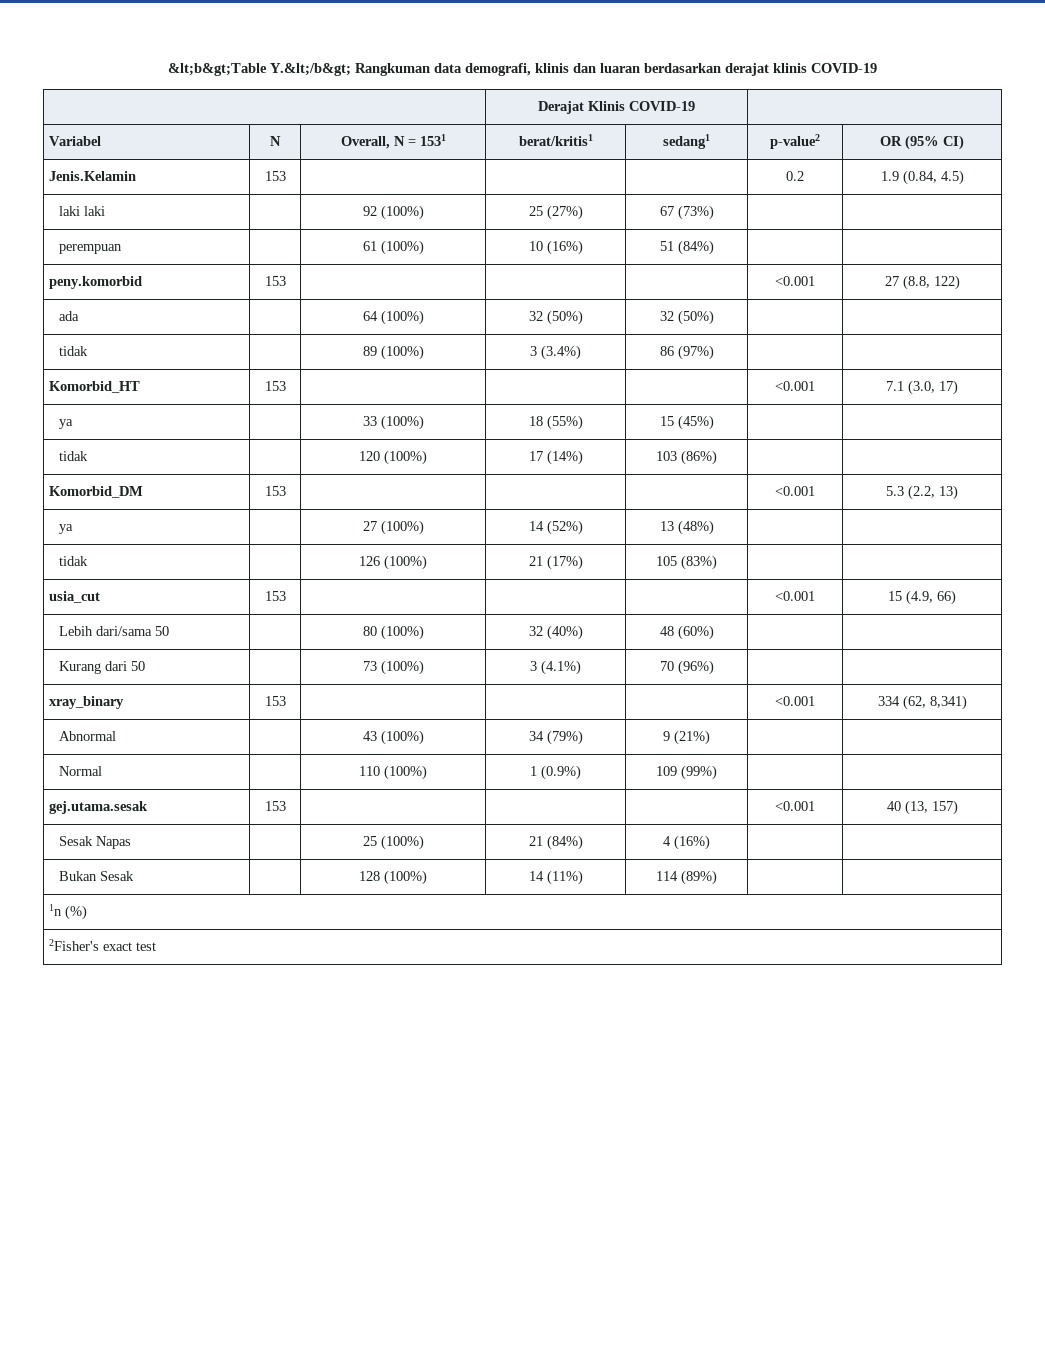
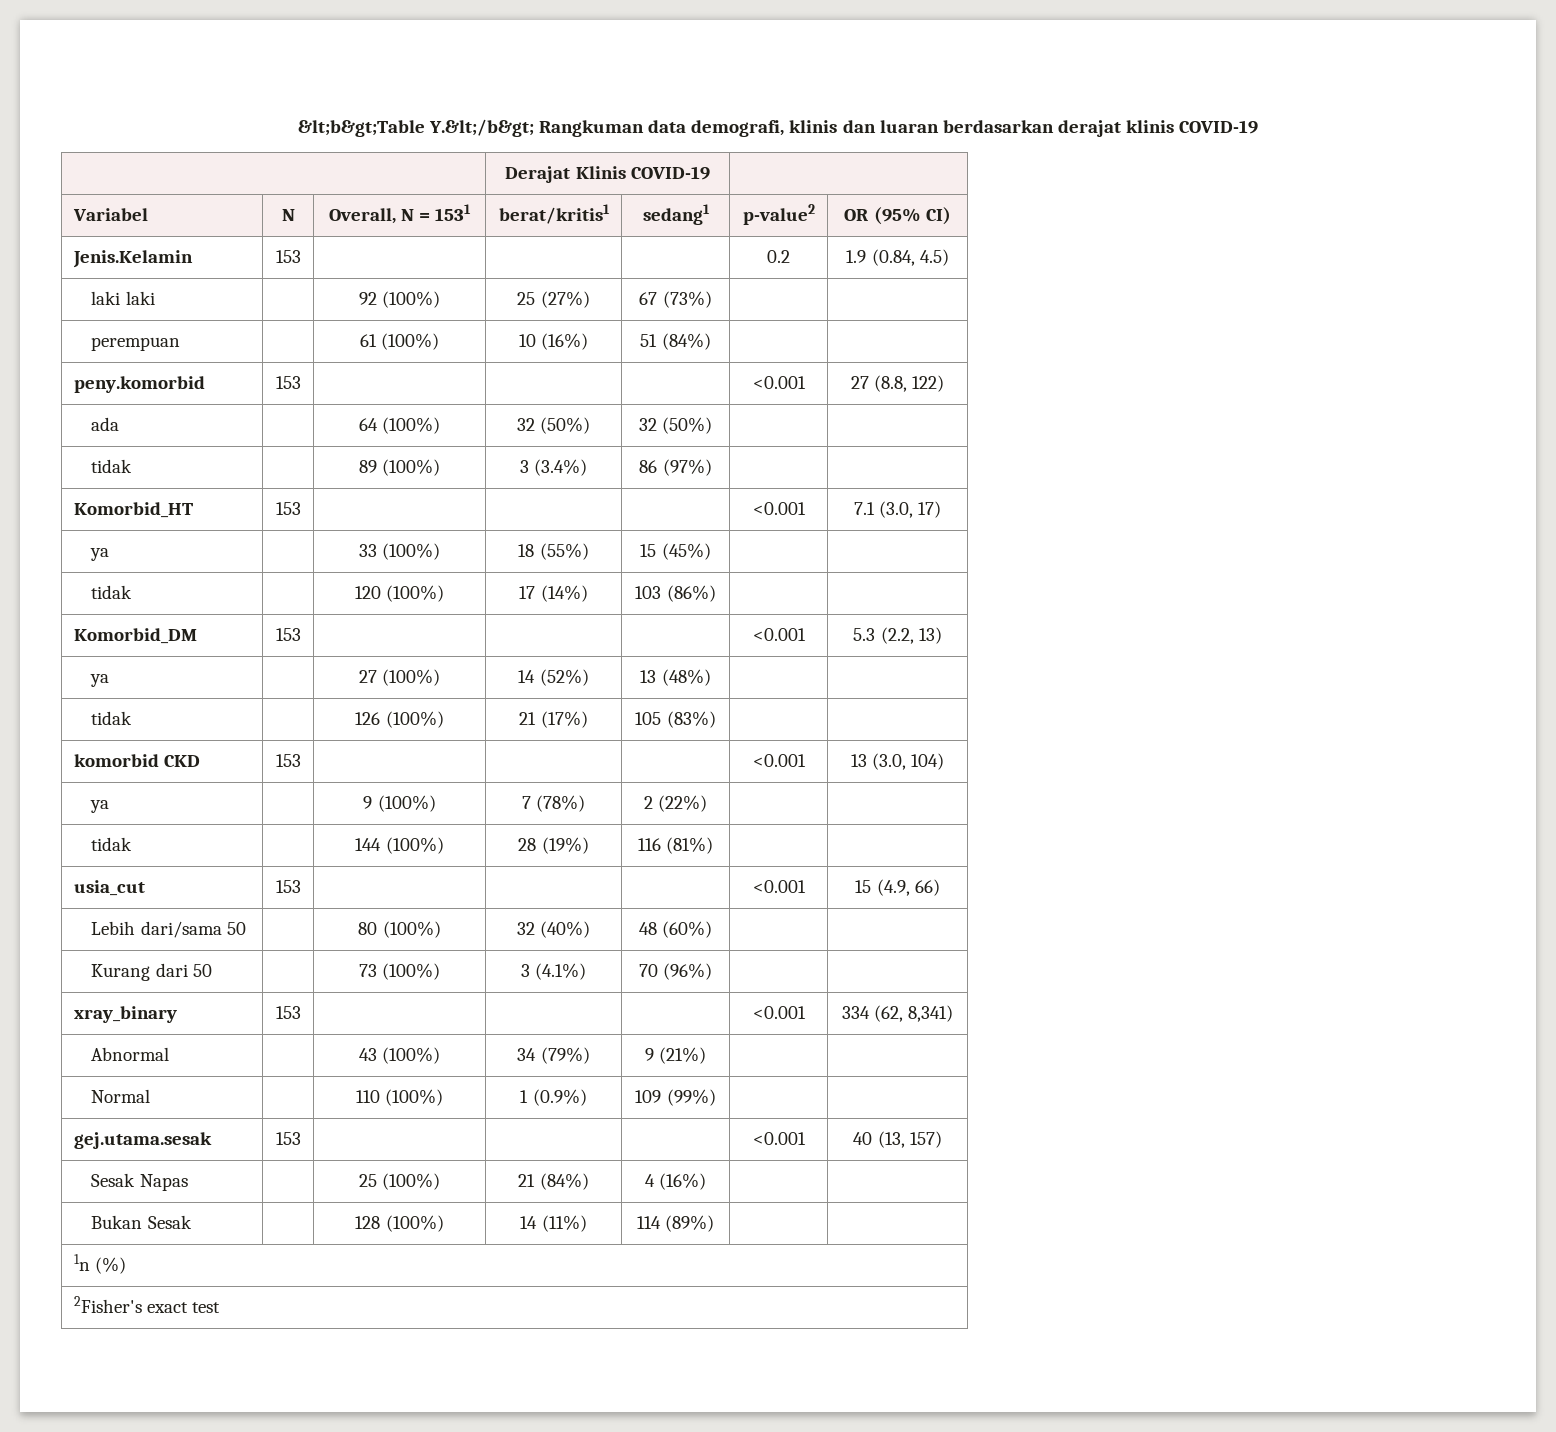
(717, 562) none -> [73,754,200,767] [275,754,301,767] [752,754,806,767] [850,753,945,770] [90,800,110,813] [363,795,436,812] [521,795,586,812] [643,795,708,812] [91,837,133,851] [355,837,444,854] [518,837,589,854] [637,837,714,854] // komorbid CKD | 153 | | | | <0.001 | 13 (3.0, 104) // ya | | 9 (100%) | 7 (78%) | 2 (22%) | | // tidak | | 144 (100%) | 28 (19%) | 116 (81%) | |

